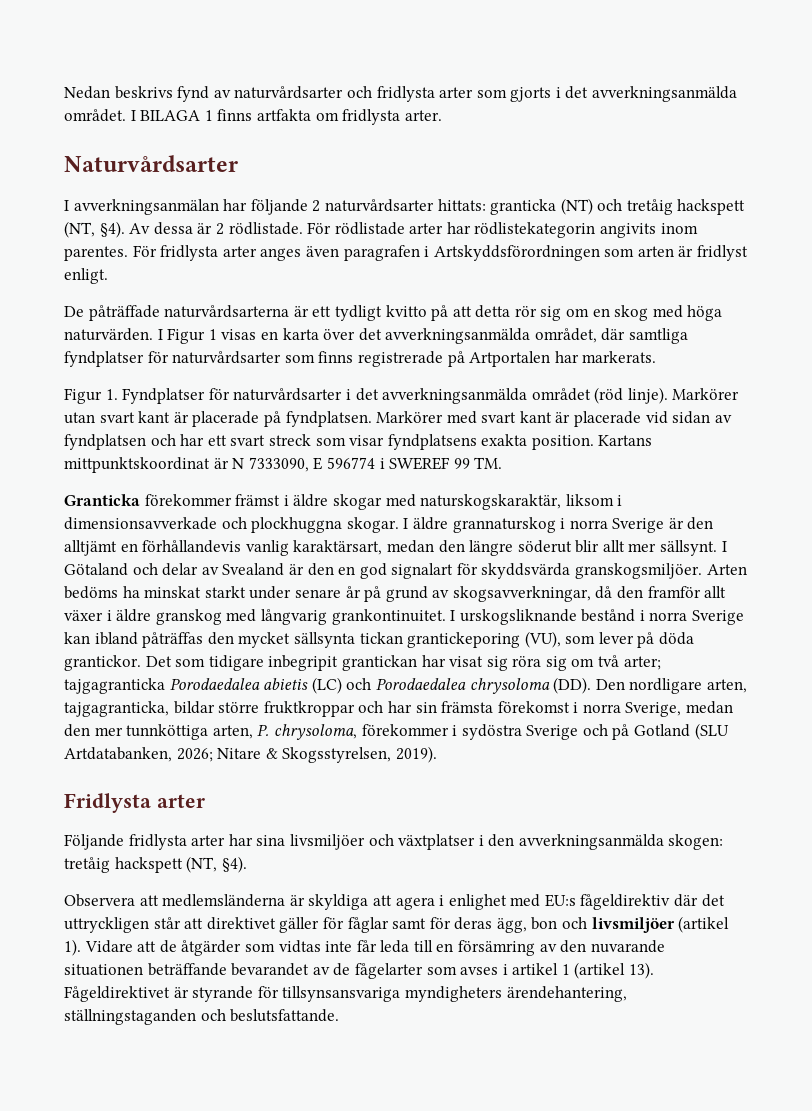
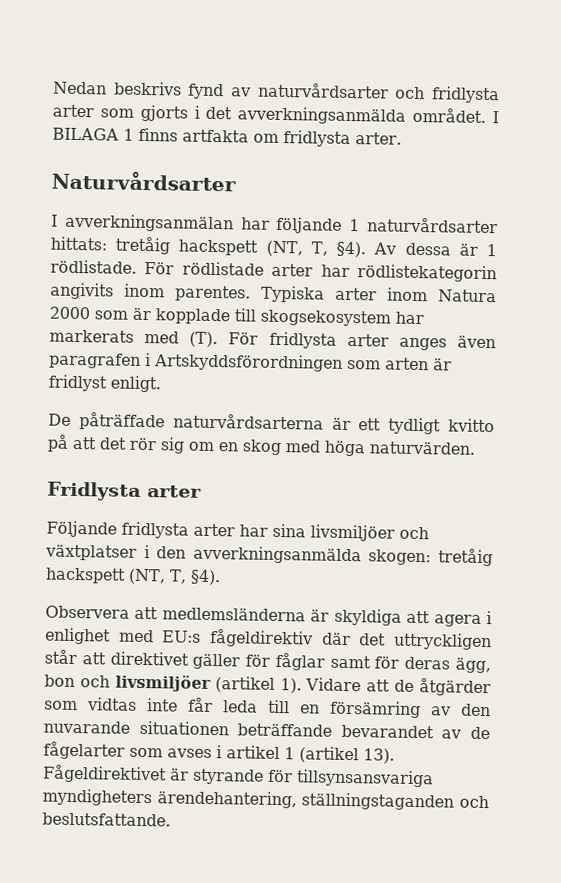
[312,200,321,212] 2 -> [349,218,361,232] 1
[490,198,746,215] [64,221,95,238] granticka (NT) och tretåig hackspett (NT, -> [115,236,328,257] tretåig hackspett (NT, T,
[215,223,224,235] 2 -> [486,244,498,257] 1
(128, 253) none -> [261,285,497,303] [49,306,424,327] [49,329,219,348] Typiska arter inom Natura 2000 som är kopplade till skogsekosystem har markerats med (T).
[475,305,511,318] detta -> [99,437,127,450] det
[157,328,689,344] [64,351,657,367] [64,387,740,404] [64,411,732,427] [64,434,653,450] [64,457,503,473] [64,494,623,510] [64,517,714,533] [64,540,727,556] [64,563,747,579] [64,586,727,602] [64,609,745,625] [64,631,695,648] [64,655,661,671] [64,677,747,694] [64,701,734,717] [64,723,729,740] [64,746,437,763] I Figur 1 visas en karta över det avverkningsanmälda området, där samtliga fyndplatser för naturvårdsarter som finns registrerade på Artportalen har markerats. // Figur 1. Fyndplatser för naturvårdsarter i det avverkningsanmälda området (röd linje). Markörer utan svart kant är placerade på fyndplatsen. Markörer med svart kant är placerade vid sidan av fyndplatsen och har ett svart streck som visar fyndplatsens exakta position. Kartans mittpunktskoordinat är N 7333090, E 596774 i SWEREF 99 TM. // Granticka förekommer främst i äldre skogar med naturskogskaraktär, liksom i dimensionsavverkade och plockhuggna skogar. I äldre grannaturskog i norra Sverige är den alltjämt en förhållandevis vanlig karaktärsart, medan den längre söderut blir allt mer sällsynt. I Götaland och delar av Svealand är den en god signalart för skyddsvärda granskogsmiljöer. Arten bedöms ha minskat starkt under senare år på grund av skogsavverkningar, då den framför allt växer i äldre granskog med långvarig grankontinuitet. I urskogsliknande bestånd i norra Sverige kan ibland påträffas den mycket sällsynta tickan grantickeporing (VU), som lever på döda grantickor. Det som tidigare inbegripit grantickan har visat sig röra sig om två arter; tajgagranticka Porodaedalea abietis (LC) och Porodaedalea chrysoloma (DD). Den nordligare arten, tajgagranticka, bildar större fruktkroppar och har sin främsta förekomst i norra Sverige, medan den mer tunnköttiga arten, P. chrysoloma, förekommer i sydöstra Sverige och på Gotland (SLU Artdatabanken, 2026; Nitare & Skogsstyrelsen, 2019). -> (476, 448) none
(218, 864) none -> [168,569,187,584] T,

